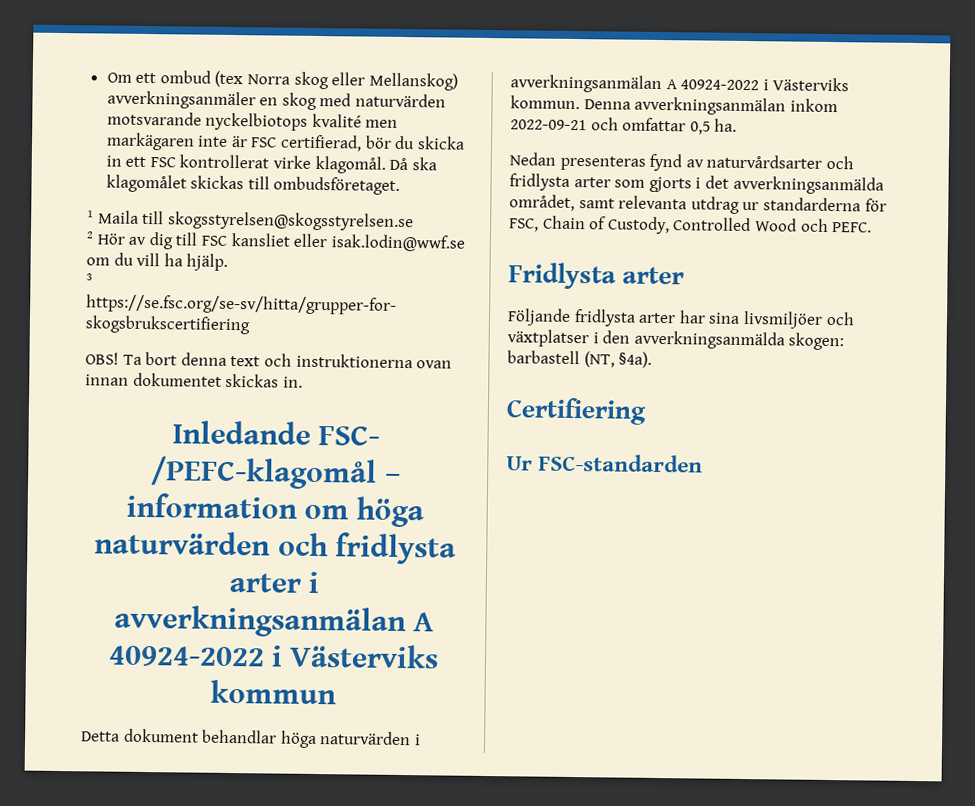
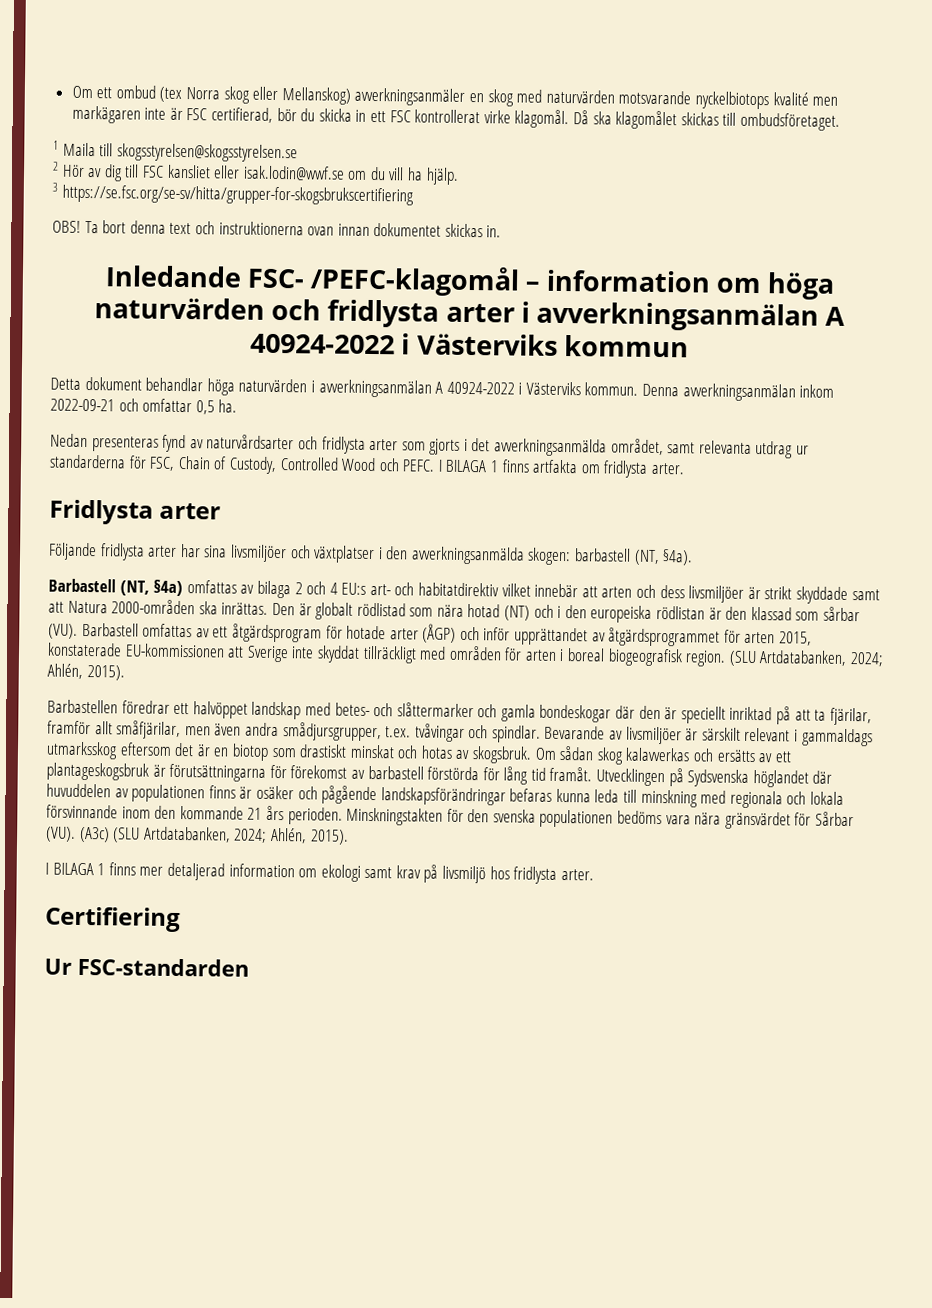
(873, 227) none -> [437,459,686,478] I BILAGA 1 finns artfakta om fridlysta arter.
(653, 359) none -> [48,578,880,604] [48,599,860,623] [48,622,813,647] [47,642,885,667] [47,663,125,681] [47,699,872,726] [47,720,873,747] [46,741,791,765] [46,762,833,788] [46,783,845,809] [46,804,855,830] [46,826,349,845] [45,862,594,884] // Barbastell (NT, §4a) omfattas av bilaga 2 och 4 EU:s art- och habitatdirektiv vilket innebär att arten och dess livsmiljöer är strikt skyddade samt att Natura 2000-områden ska inrättas. Den är globalt rödlistad som nära hotad (NT) och i den europeiska rödlistan är den klassad som sårbar (VU). Barbastell omfattas av ett åtgärdsprogram för hotade arter (ÅGP) och inför upprättandet av åtgärdsprogrammet för arten 2015, konstaterade EU-kommissionen att Sverige inte skyddat tillräckligt med områden för arten i boreal biogeografisk region. (SLU Artdatabanken, 2024; Ahlén, 2015). // Barbastellen föredrar ett halvöppet landskap med betes- och slåttermarker och gamla bondeskogar där den är speciellt inriktad på att ta fjärilar, framför allt småfjärilar, men även andra smådjursgrupper, t.ex. tvåvingar och spindlar. Bevarande av livsmiljöer är särskilt relevant i gammaldags utmarksskog eftersom det är en biotop som drastiskt minskat och hotas av skogsbruk. Om sådan skog kalavverkas och ersätts av ett plantageskogsbruk är förutsättningarna för förekomst av barbastell förstörda för lång tid framåt. Utvecklingen på Sydsvenska höglandet där huvuddelen av populationen finns är osäker och pågående landskapsförändringar befaras kunna leda till minskning med regionala och lokala försvinnande inom den kommande 21 års perioden. Minskningstakten för den svenska populationen bedöms vara nära gränsvärdet för Sårbar (VU). (A3c) (SLU Artdatabanken, 2024; Ahlén, 2015). // I BILAGA 1 finns mer detaljerad information om ekologi samt krav på livsmiljö hos fridlysta arter.

